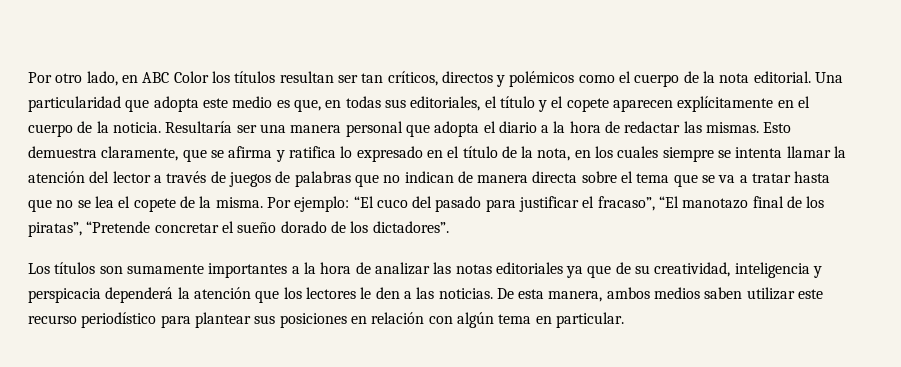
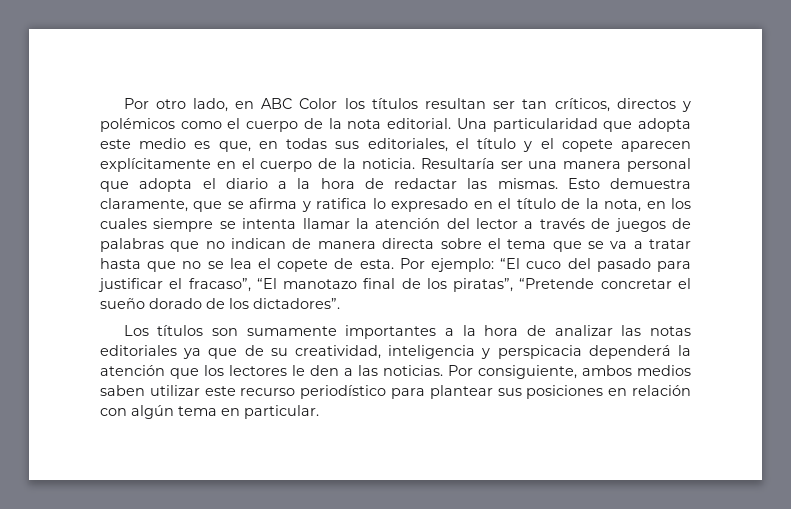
[199,196,263,208] la misma. -> [359,259,394,269] esta.
[496,288,603,302] De esta manera, -> [448,365,577,379] Por consiguiente,

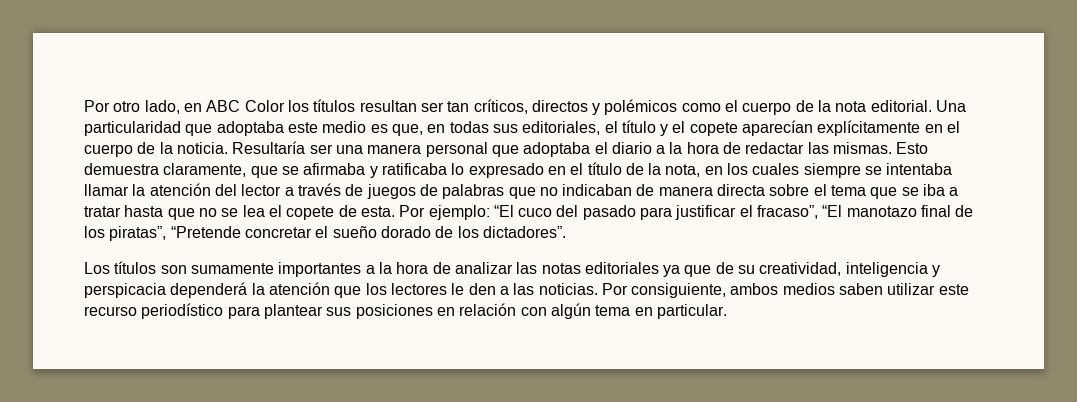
[638,118,692,132] adopta -> [216,121,284,136] adoptaba
[621,141,691,152] aparecen -> [742,120,814,136] aparecían
[139,178,193,192] adopta -> [523,142,591,157] adoptaba
[249,198,368,212] afirma y ratifica -> [303,163,447,178] afirmaba y ratificaba
[242,218,297,229] intenta -> [886,163,953,175] intentaba
[231,238,287,249] indican -> [562,184,633,196] indicaban
[610,241,628,249] va -> [923,184,946,196] iba

